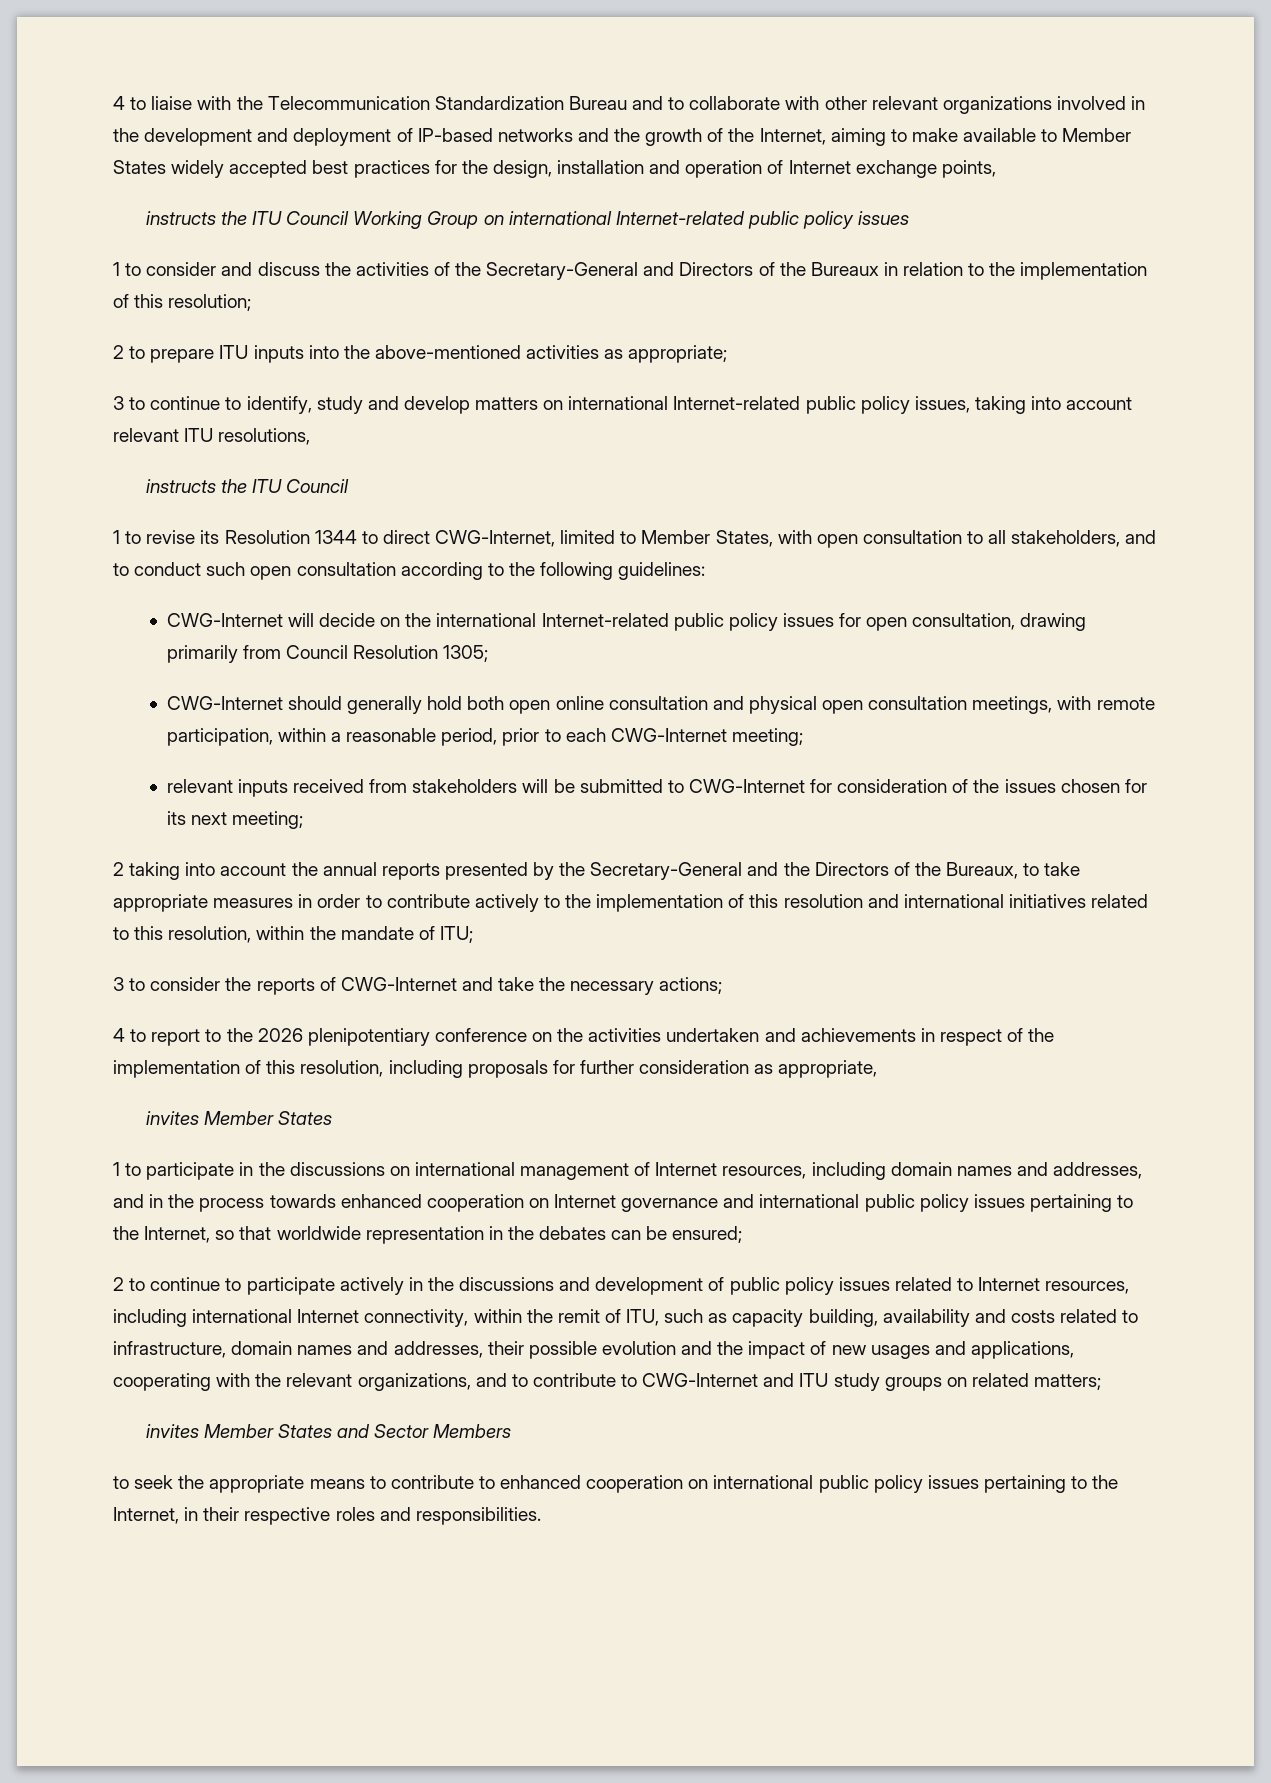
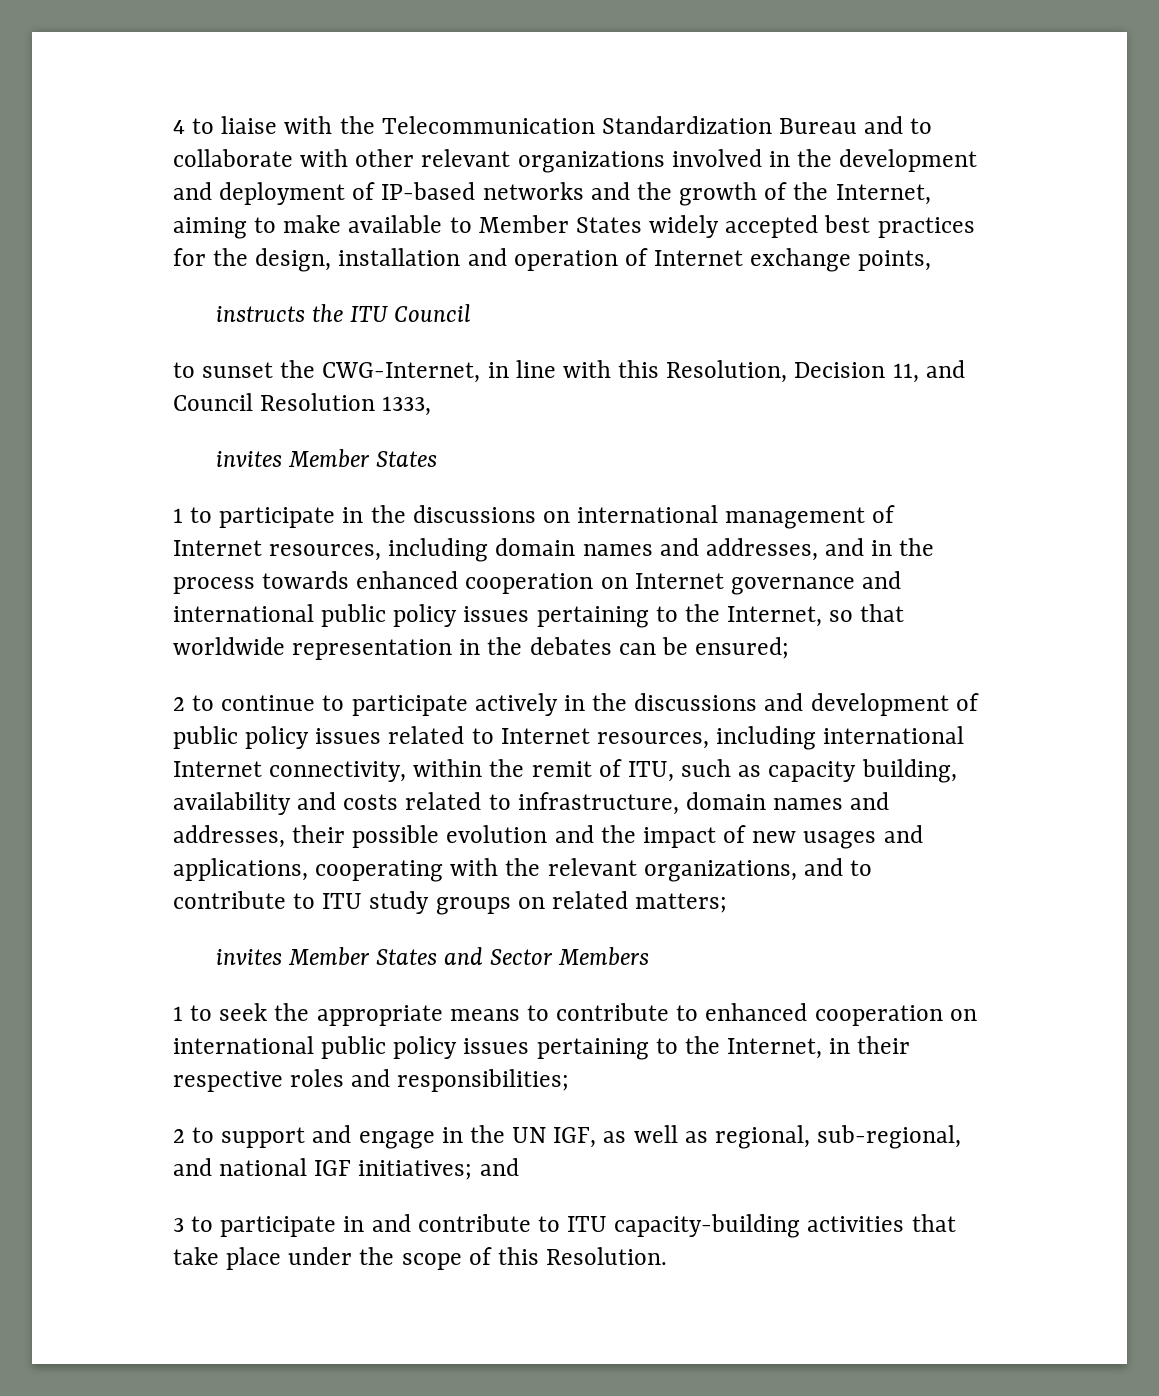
[353,211,910,229] [113,262,1148,280] [113,294,252,311] [113,345,728,363] [113,396,1133,414] [113,428,311,445] [145,479,350,493] [113,530,1157,548] [113,562,706,580] [166,613,1087,631] [166,645,489,663] [166,696,1155,714] [166,728,803,746] [166,779,1147,797] [166,811,303,829] [113,862,1081,880] [113,894,1149,912] [113,926,473,943] [113,977,723,995] [113,1028,1055,1046] [113,1060,878,1078] Working Group on international Internet-related public policy issues // 1 to consider and discuss the activities of the Secretary-General and Directors of the Bureaux in relation to the implementation of this resolution; // 2 to prepare ITU inputs into the above-mentioned activities as appropriate; // 3 to continue to identify, study and develop matters on international Internet-related public policy issues, taking into account relevant ITU resolutions, // instructs the ITU Council // 1 to revise its Resolution 1344 to direct CWG-Internet, limited to Member States, with open consultation to all stakeholders, and to conduct such open consultation according to the following guidelines: // CWG-Internet will decide on the international Internet-related public policy issues for open consultation, drawing primarily from Council Resolution 1305; // CWG-Internet should generally hold both open online consultation and physical open consultation meetings, with remote participation, within a reasonable period, prior to each CWG-Internet meeting; // relevant inputs received from stakeholders will be submitted to CWG-Internet for consideration of the issues chosen for its next meeting; // 2 taking into account the annual reports presented by the Secretary-General and the Directors of the Bureaux, to take appropriate measures in order to contribute actively to the implementation of this resolution and international initiatives related to this resolution, within the mandate of ITU; // 3 to consider the reports of CWG-Internet and take the necessary actions; // 4 to report to the 2026 plenipotentiary conference on the activities undertaken and achievements in respect of the implementation of this resolution, including proposals for further consideration as appropriate, -> [173,360,965,383] [173,393,432,416] // to sunset the CWG-Internet, in line with this Resolution, Decision 11, and Council Resolution 1333,
[642,1373,795,1387] CWG-Internet and -> (316, 901) none
(512, 1431) none -> [173,1006,183,1021] 1
[415,1507,541,1525] responsibilities. -> [397,1069,570,1092] [173,1125,962,1149] [173,1158,519,1180] [173,1214,956,1238] [173,1247,668,1270] responsibilities; // 2 to support and engage in the UN IGF, as well as regional, sub-regional, and national IGF initiatives; and // 3 to participate in and contribute to ITU capacity-building activities that take place under the scope of this Resolution.

